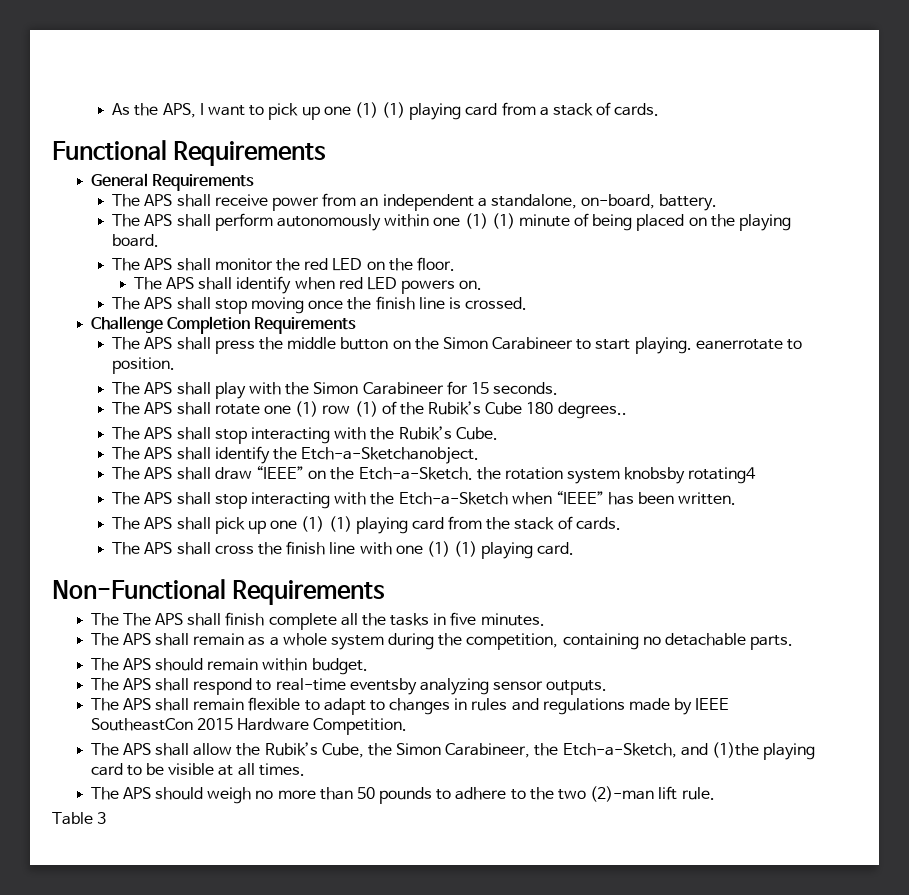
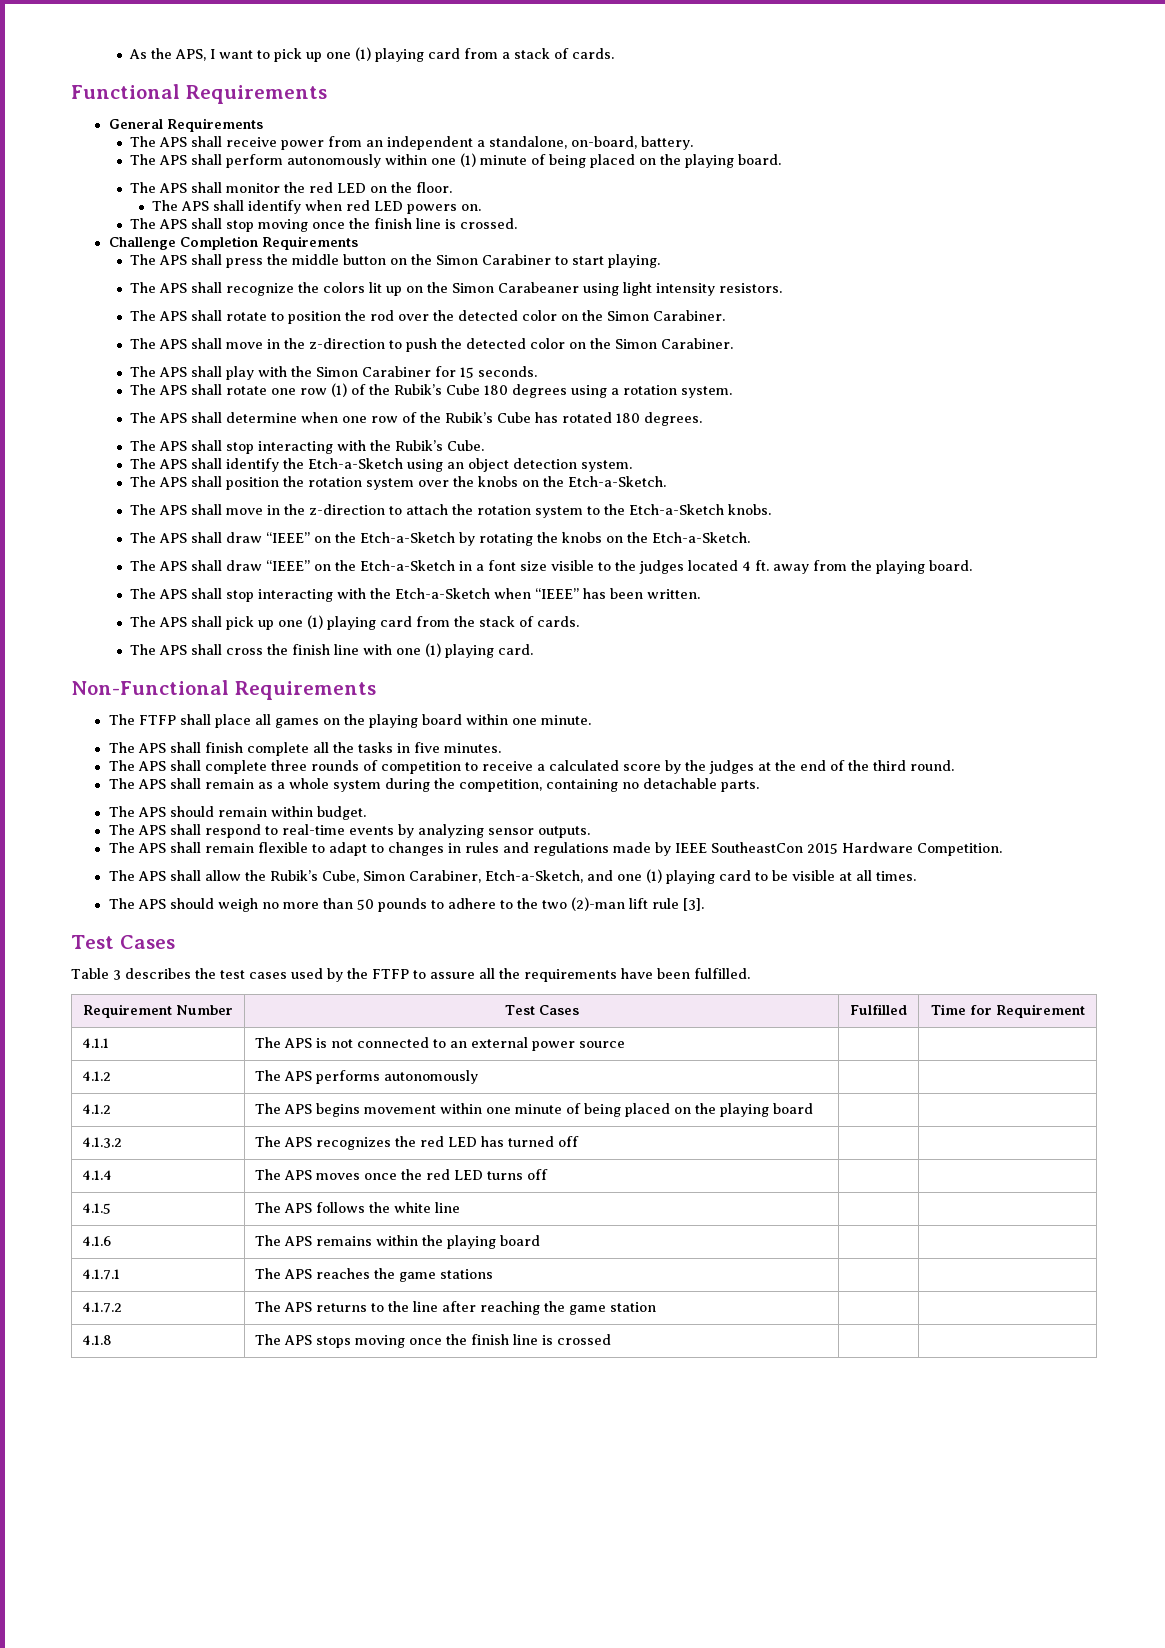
[382,102,406,118] (1) -> (372, 54) none
[491,213,515,229] (1) -> (477, 160) none
[492,337,574,350] Carabineer -> [482,254,552,265] Carabiner
[695,339,802,350] [112,357,176,374] eanerrotate to position. -> [130,282,783,296] [130,310,726,324] [130,338,734,352] // The APS shall recognize the colors lit up on the Simon Carabeaner using light intensity resistors. // The APS shall rotate to position the rod over the detected color on the Simon Carabiner. // The APS shall move in the z-direction to push the detected color on the Simon Carabiner.
[362,382,444,395] Carabineer -> [362,366,432,377] Carabiner
[295,401,319,417] (1) -> (297, 391) none
[557,402,627,419] degrees.. -> [512,384,733,398] [130,412,703,426] degrees using a rotation system. // The APS shall determine when one row of the Rubik’s Cube has rotated 180 degrees.
[301,447,480,464] [112,466,757,484] Etch-a-Sketchanobject. // The APS shall draw “IEEE” on the Etch-a-Sketch. the rotation system knobsby rotating4 -> [308,458,633,472] [130,476,667,490] [130,504,772,518] [130,532,751,546] [130,560,973,574] Etch-a-Sketch using an object detection system. // The APS shall position the rotation system over the knobs on the Etch-a-Sketch. // The APS shall move in the z-direction to attach the rotation system to the Etch-a-Sketch knobs. // The APS shall draw “IEEE” on the Etch-a-Sketch by rotating the knobs on the Etch-a-Sketch. // The APS shall draw “IEEE” on the Etch-a-Sketch in a font size visible to the judges located 4 ft. away from the playing board.
[328,516,352,532] (1) -> (324, 622) none
[454,541,478,557] (1) -> (442, 650) none
(119, 619) none -> [138,714,591,728] FTFP shall place all games on the playing board within one minute. //
(545, 619) none -> [108,760,954,774] // The APS shall complete three rounds of competition to receive a calculated score by the judges at the end of the third round.
[349,678,417,695] eventsby -> [348,824,414,838] events by
[367,742,760,758] the Simon Carabineer, the Etch-a-Sketch, and (1)the -> [362,869,662,883] Simon Carabiner, Etch-a-Sketch, and one (1)
[681,787,715,800] [52,812,107,825] rule. // Table 3 -> [651,898,704,911] [71,935,175,949] [71,968,750,982] [83,1004,233,1018] [504,1005,579,1015] [850,1004,907,1015] [930,1004,1085,1018] [81,1038,109,1048] [254,1037,625,1051] [81,1071,111,1081] [254,1070,478,1084] [81,1104,111,1114] [254,1103,813,1117] [81,1137,122,1148] [254,1136,579,1150] [81,1170,112,1180] [254,1169,548,1180] [81,1203,111,1214] [254,1202,460,1213] [81,1236,111,1246] [254,1235,540,1249] [81,1269,120,1280] [254,1268,493,1282] [81,1302,122,1313] [254,1301,656,1315] [81,1335,112,1345] [254,1334,611,1348] rule [3]. // Test Cases // Table 3 describes the test cases used by the FTFP to assure all the requirements have been fulfilled. // Requirement Number | Test Cases | Fulfilled | Time for Requirement // 4.1.1 | The APS is not connected to an external power source | | // 4.1.2 | The APS performs autonomously | | // 4.1.2 | The APS begins movement within one minute of being placed on the playing board | | // 4.1.3.2 | The APS recognizes the red LED has turned off | | // 4.1.4 | The APS moves once the red LED turns off | | // 4.1.5 | The APS follows the white line | | // 4.1.6 | The APS remains within the playing board | | // 4.1.7.1 | The APS reaches the game stations | | // 4.1.7.2 | The APS returns to the line after reaching the game station | | // 4.1.8 | The APS stops moving once the finish line is crossed | |

